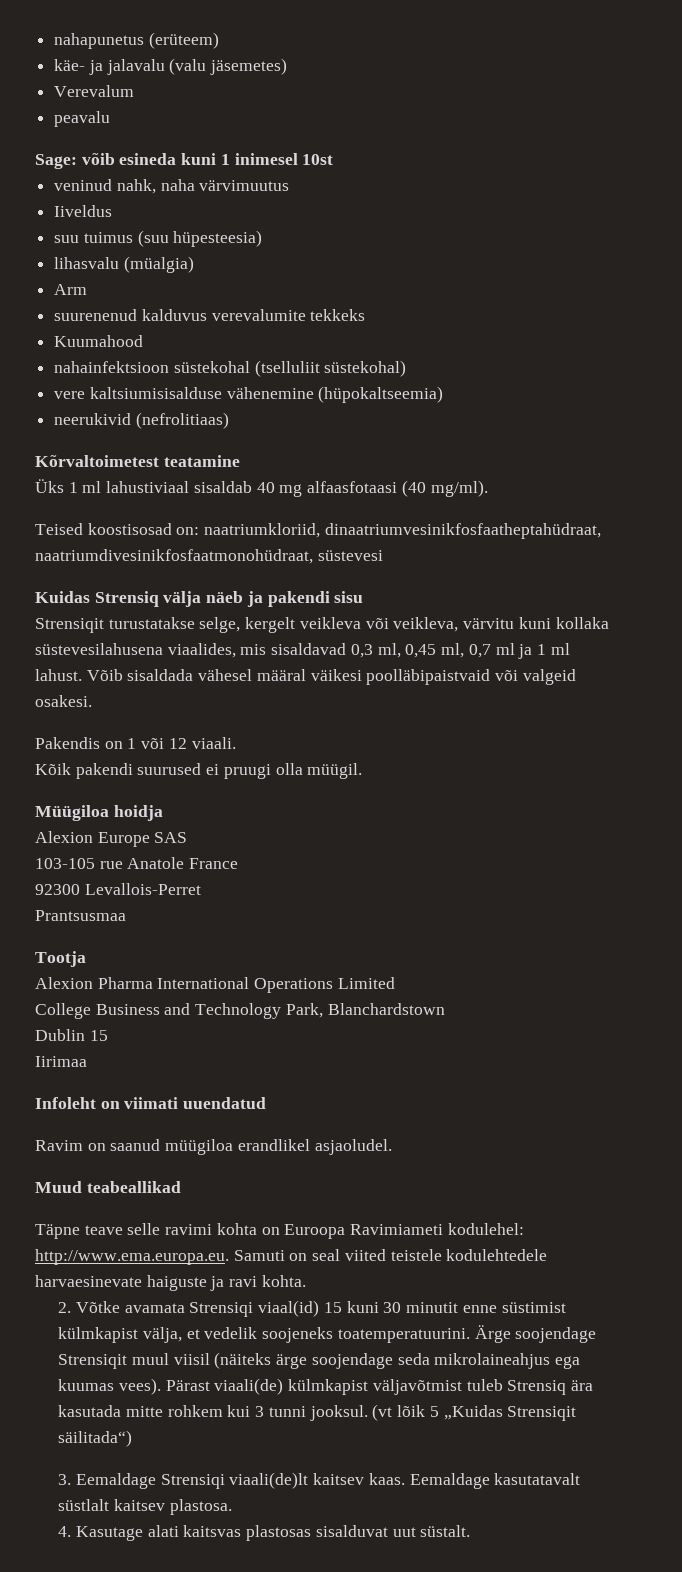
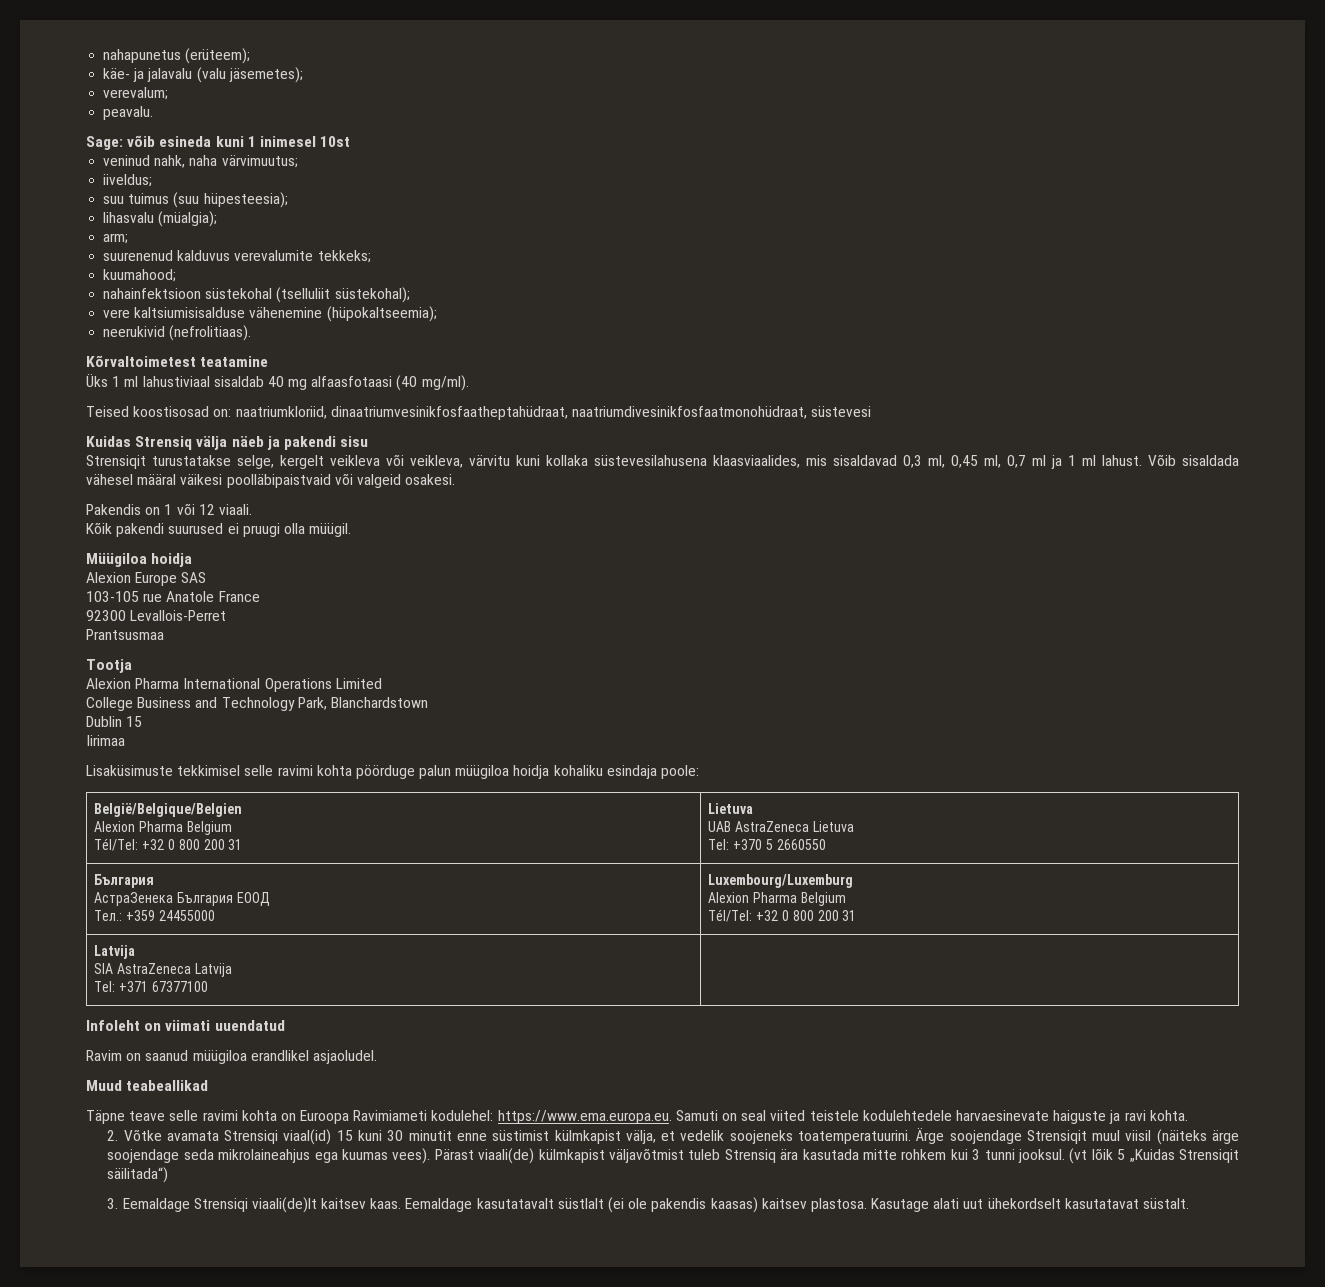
[148,32,219,49] (erüteem) -> [185,48,251,64] (erüteem);
[210,58,288,75] [54,85,135,97] [54,111,111,127] jäsemetes) // Verevalum // peavalu -> [228,67,303,83] [103,87,169,100] [103,106,154,120] jäsemetes); // verevalum; // peavalu.
[199,180,290,191] [54,205,113,217] värvimuutus // Iiveldus -> [221,155,298,168] [103,174,153,187] värvimuutus; // iiveldus;
[173,230,263,247] hüpesteesia) -> [203,192,288,208] hüpesteesia);
[123,256,194,273] [54,284,88,295] (müalgia) // Arm -> [158,211,218,227] [103,233,129,244] (müalgia); // arm;
[310,309,366,321] [54,335,144,347] tekkeks // Kuumahood -> [317,250,371,263] [103,269,177,282] tekkeks; // kuumahood;
[324,360,407,377] süstekohal) -> [334,287,410,303] süstekohal);
[318,386,444,403] (hüpokaltseemia) -> [326,306,437,322] (hüpokaltseemia);
[135,412,229,429] (nefrolitiaas) -> [169,325,252,341] (nefrolitiaas).
[167,643,236,658] viaalides, -> [713,455,800,468] klaasviaalides,
(87, 1061) none -> [86,765,700,779] [94,803,243,817] [94,821,232,835] [94,838,243,851] [708,803,754,814] [708,821,854,832] [708,839,826,850] [94,874,155,888] [94,892,270,906] [94,910,215,921] [708,874,854,888] [708,892,846,906] [708,909,857,922] [94,945,136,959] [94,963,232,977] [94,981,208,992] // Lisaküsimuste tekkimisel selle ravimi kohta pöörduge palun müügiloa hoidja kohaliku esindaja poole: // België/Belgique/Belgien // Alexion Pharma Belgium // Tél/Tel: +32 0 800 200 31 | Lietuva // UAB AstraZeneca Lietuva // Tel: +370 5 2660550 // България // АстраЗенека България ЕООД // Teл.: +359 24455000 | Luxembourg/Luxemburg // Alexion Pharma Belgium // Tél/Tel: +32 0 800 200 31 // Latvija // SIA AstraZeneca Latvija // Tel: +371 67377100 |
[35,1249,229,1265] http://www.ema.europa.eu. -> [497,1110,672,1124] https://www.ema.europa.eu.
(110, 1505) none -> [607,1197,758,1213] (ei ole pakendis kaasas)
[58,1526,72,1537] // 4. -> (867, 1205) none
[183,1525,416,1541] kaitsvas plastosas sisalduvat uut -> [963,1198,1139,1209] uut ühekordselt kasutatavat

